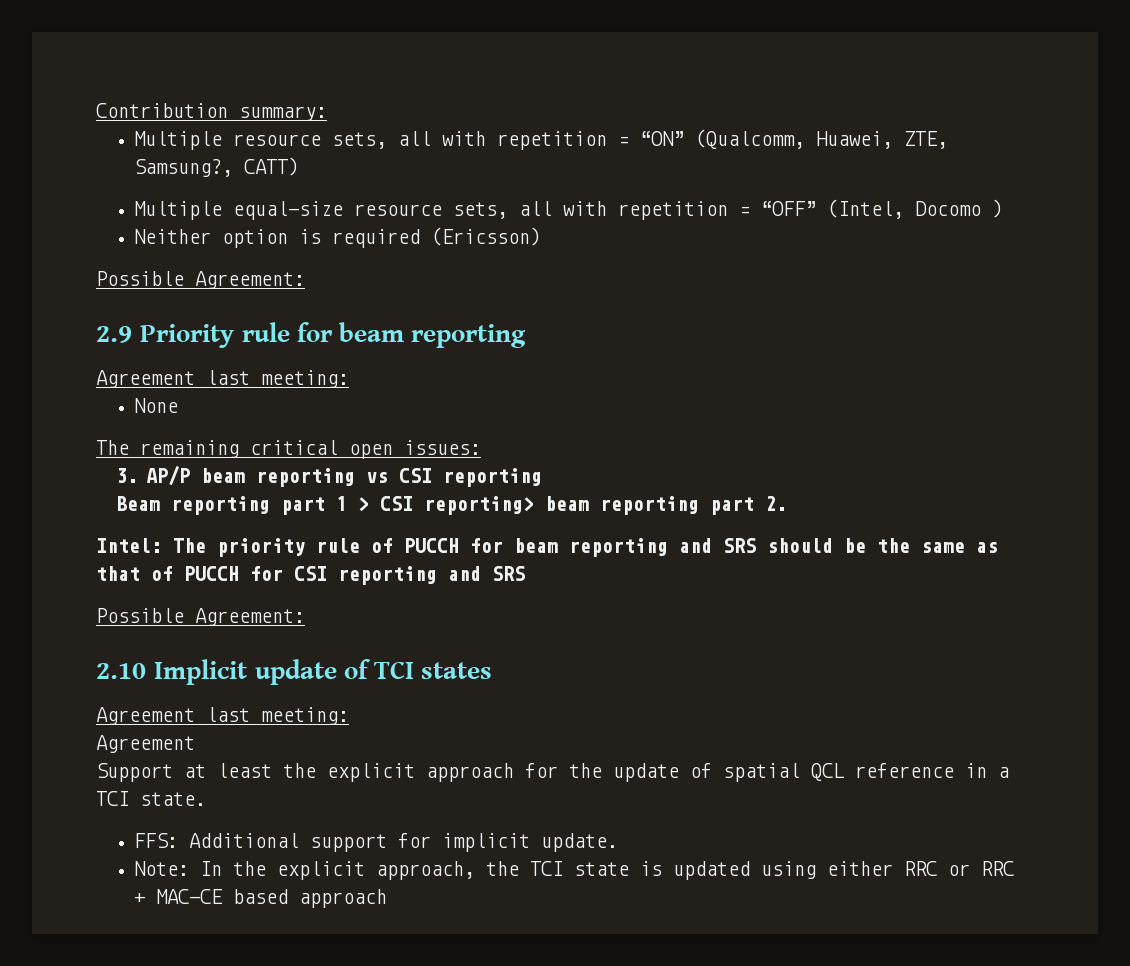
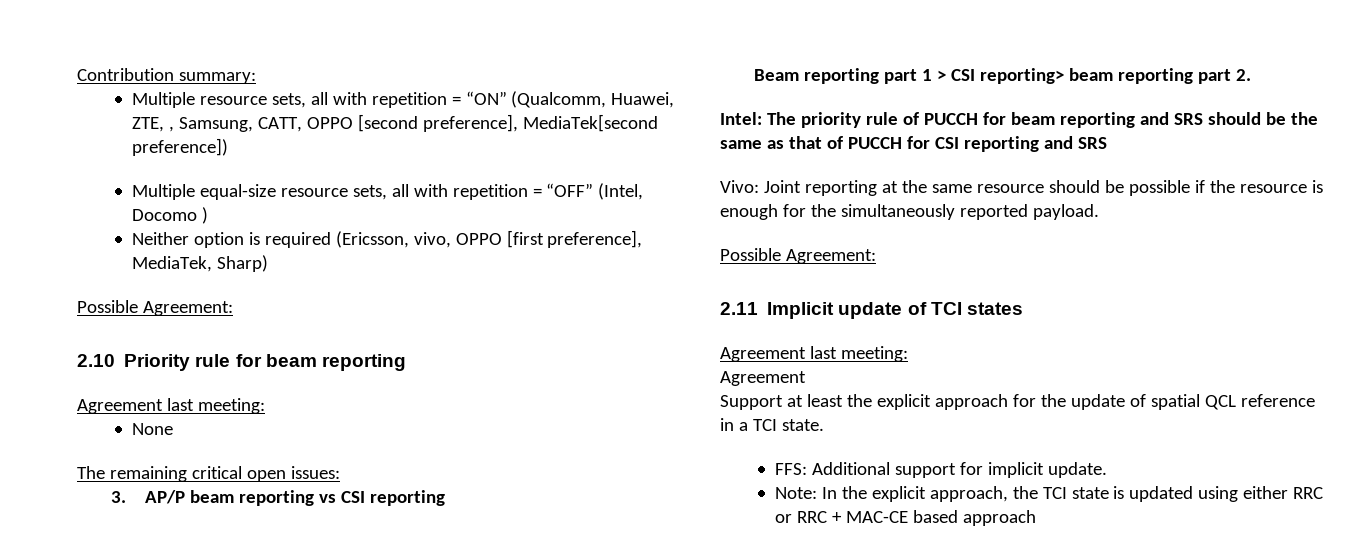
[133,157,299,177] Samsung?, CATT) -> [168,114,658,132] [131,138,228,156] , Samsung, CATT, OPPO [second preference], MediaTek[second preference])
[430,227,541,246] [96,271,305,289] [96,326,132,343] (Ericsson) // Possible Agreement: // 2.9 -> [335,230,643,248] [131,255,268,272] [77,300,233,316] [77,354,115,367] (Ericsson, vivo, OPPO [first preference], MediaTek, Sharp) // Possible Agreement: // 2.10
[96,608,305,626] [96,663,146,679] // Possible Agreement: // 2.10 -> [720,180,1323,196] [720,204,1099,220] [720,248,876,264] [720,302,758,315] // Vivo: Joint reporting at the same resource should be possible if the resource is enough for the simultaneously reported payload. // Possible Agreement: // 2.11

